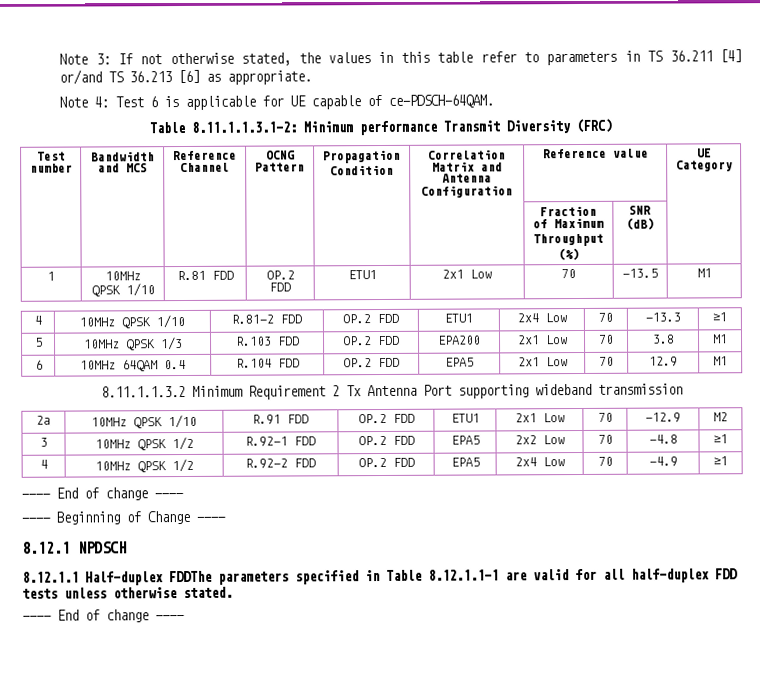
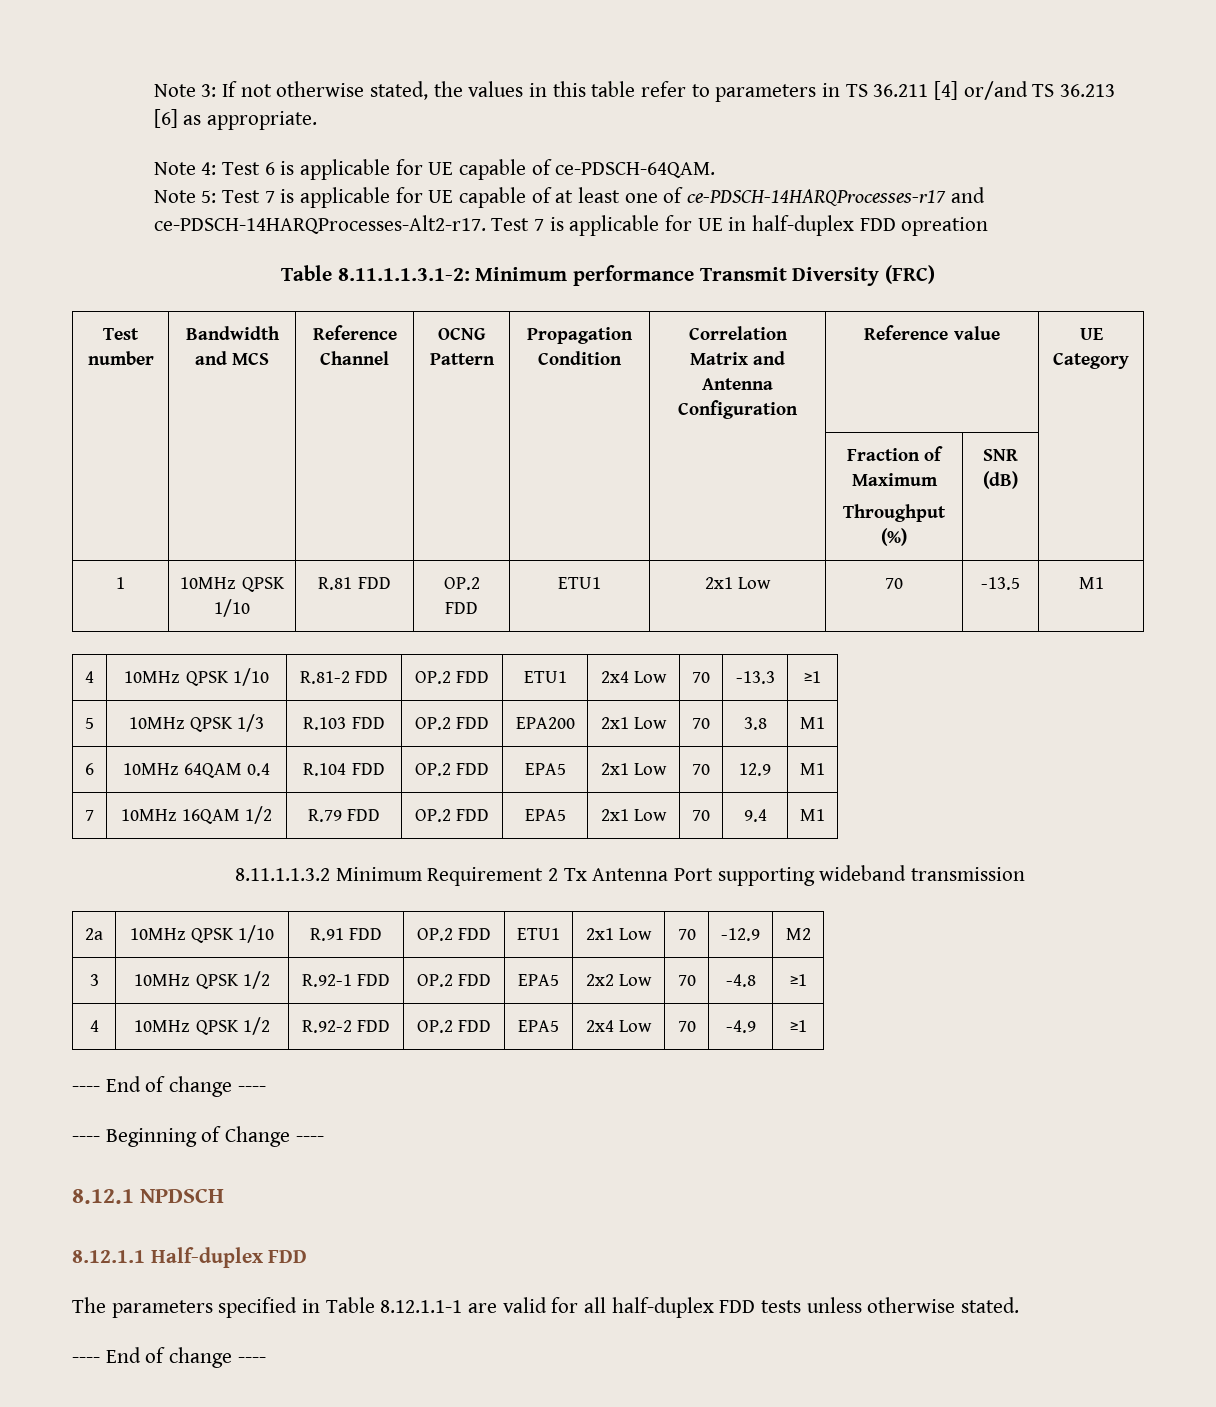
(495, 101) none -> [153,187,985,208] [153,215,989,236] // Note 5: Test 7 is applicable for UE capable of at least one of ce-PDSCH-14HARQProcesses-r17 and ce-PDSCH-14HARQProcesses-Alt2-r17. Test 7 is applicable for UE in half-duplex FDD opreation
(728, 361) none -> [85,810,94,821] [120,806,273,824] [307,809,381,822] [414,809,490,822] [524,809,566,821] [600,809,668,821] [692,810,710,821] [743,809,767,822] [800,809,825,821] // 7 | 10MHz 16QAM 1/2 | R.79 FDD | OP.2 FDD | EPA5 | 2x1 Low | 70 | 9.4 | M1
[169,570,212,583] FDDThe -> [268,1250,308,1263] [72,1297,106,1313] FDD // The

